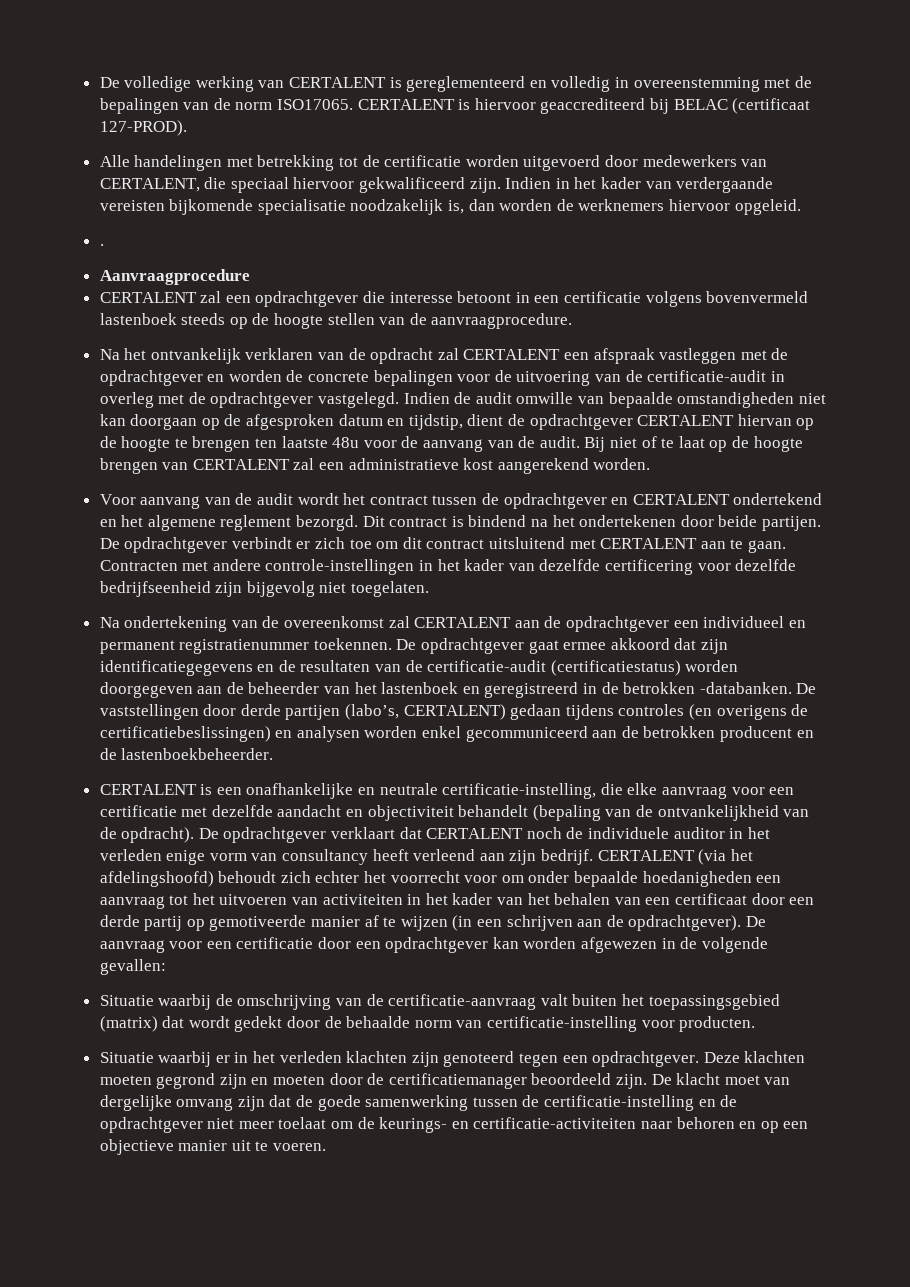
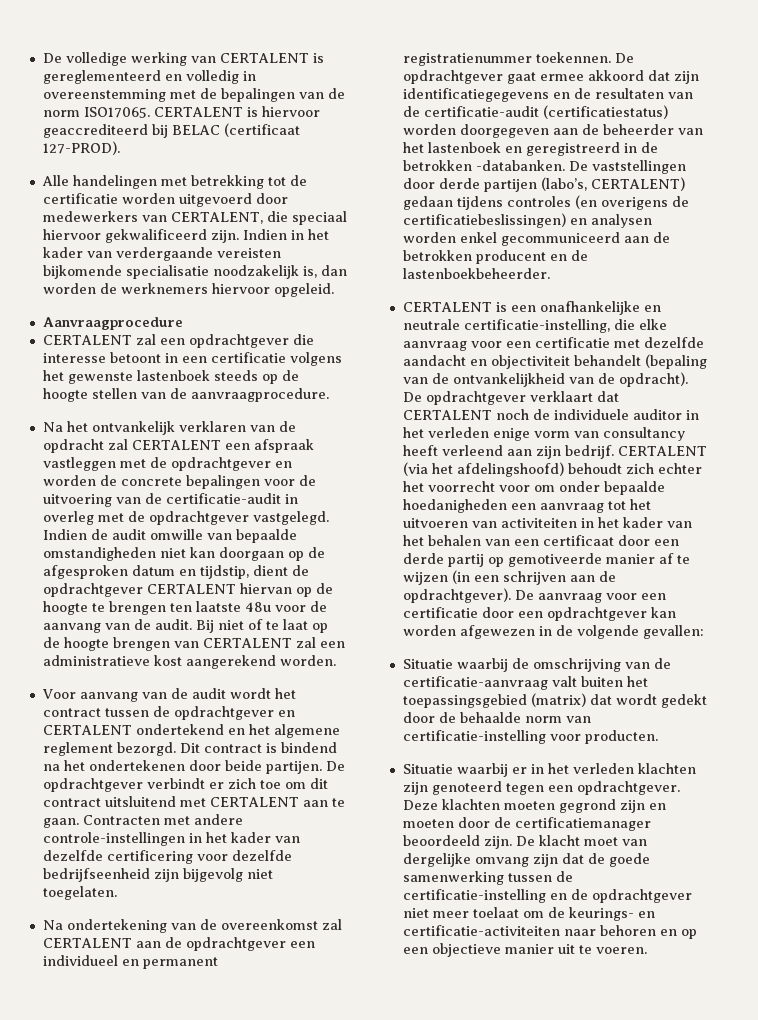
[99,244,104,246] // . -> (334, 290) none
[706,291,809,303] bovenvermeld -> [42,370,133,384] het gewenste

